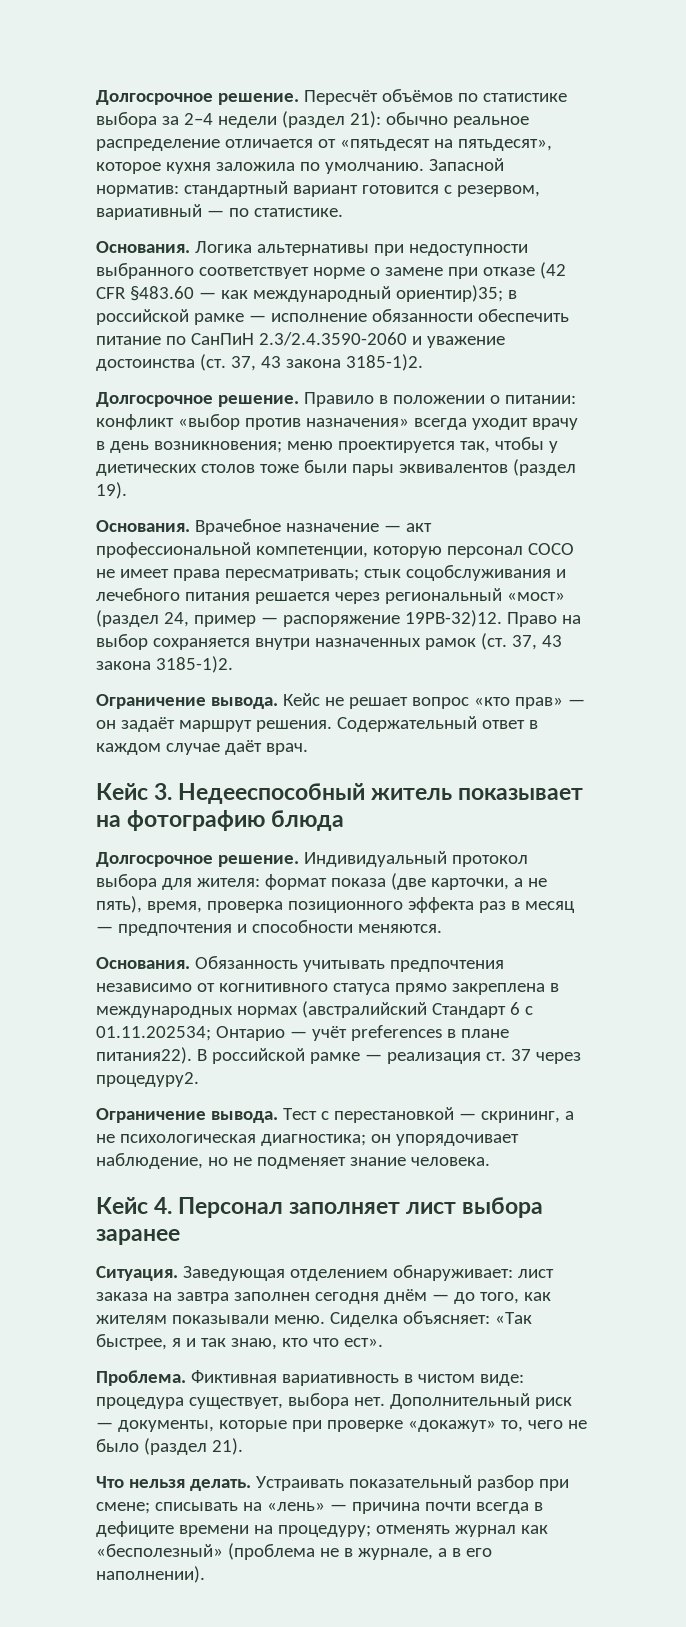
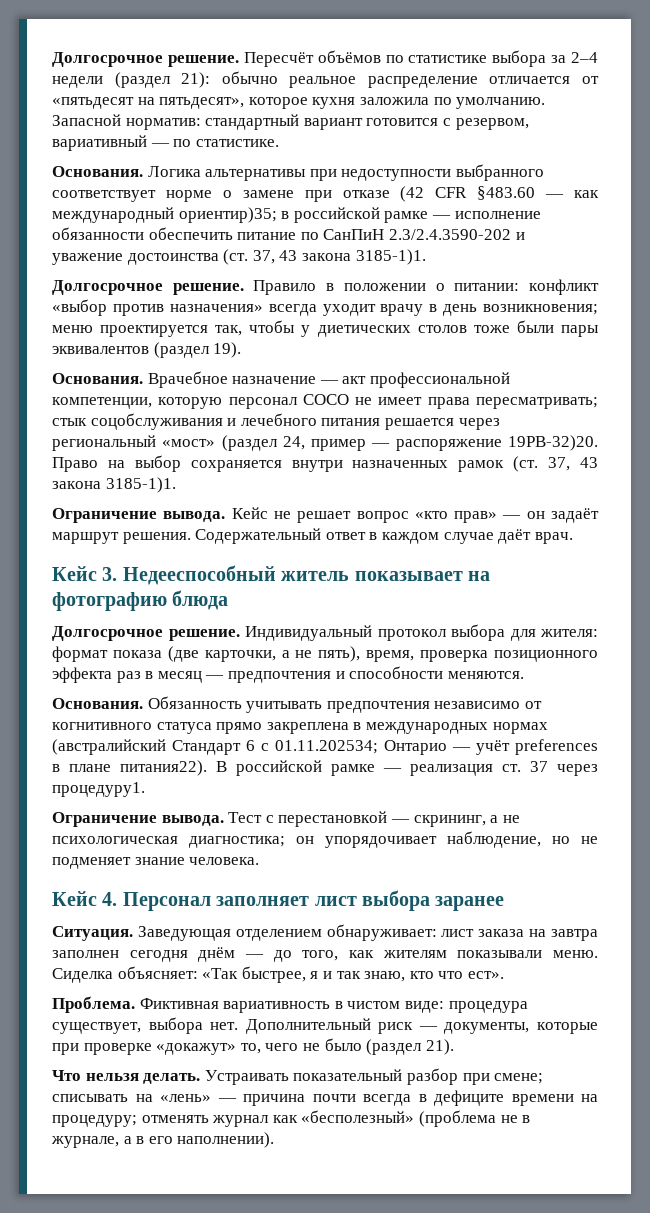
[258,332,407,346] 2.3/2.4.3590-2060 -> [388,229,511,240] 2.3/2.4.3590-202
[345,354,423,371] 3185-1)2. -> [355,249,426,265] 3185-1)1.
[404,610,502,627] 19РВ-32)12. -> [507,435,598,451] 19РВ-32)20.
[155,656,233,673] 3185-1)2. -> [105,477,176,493] 3185-1)1.
[96,1072,199,1087] процедуру2. -> [52,782,145,797] процедуру1.

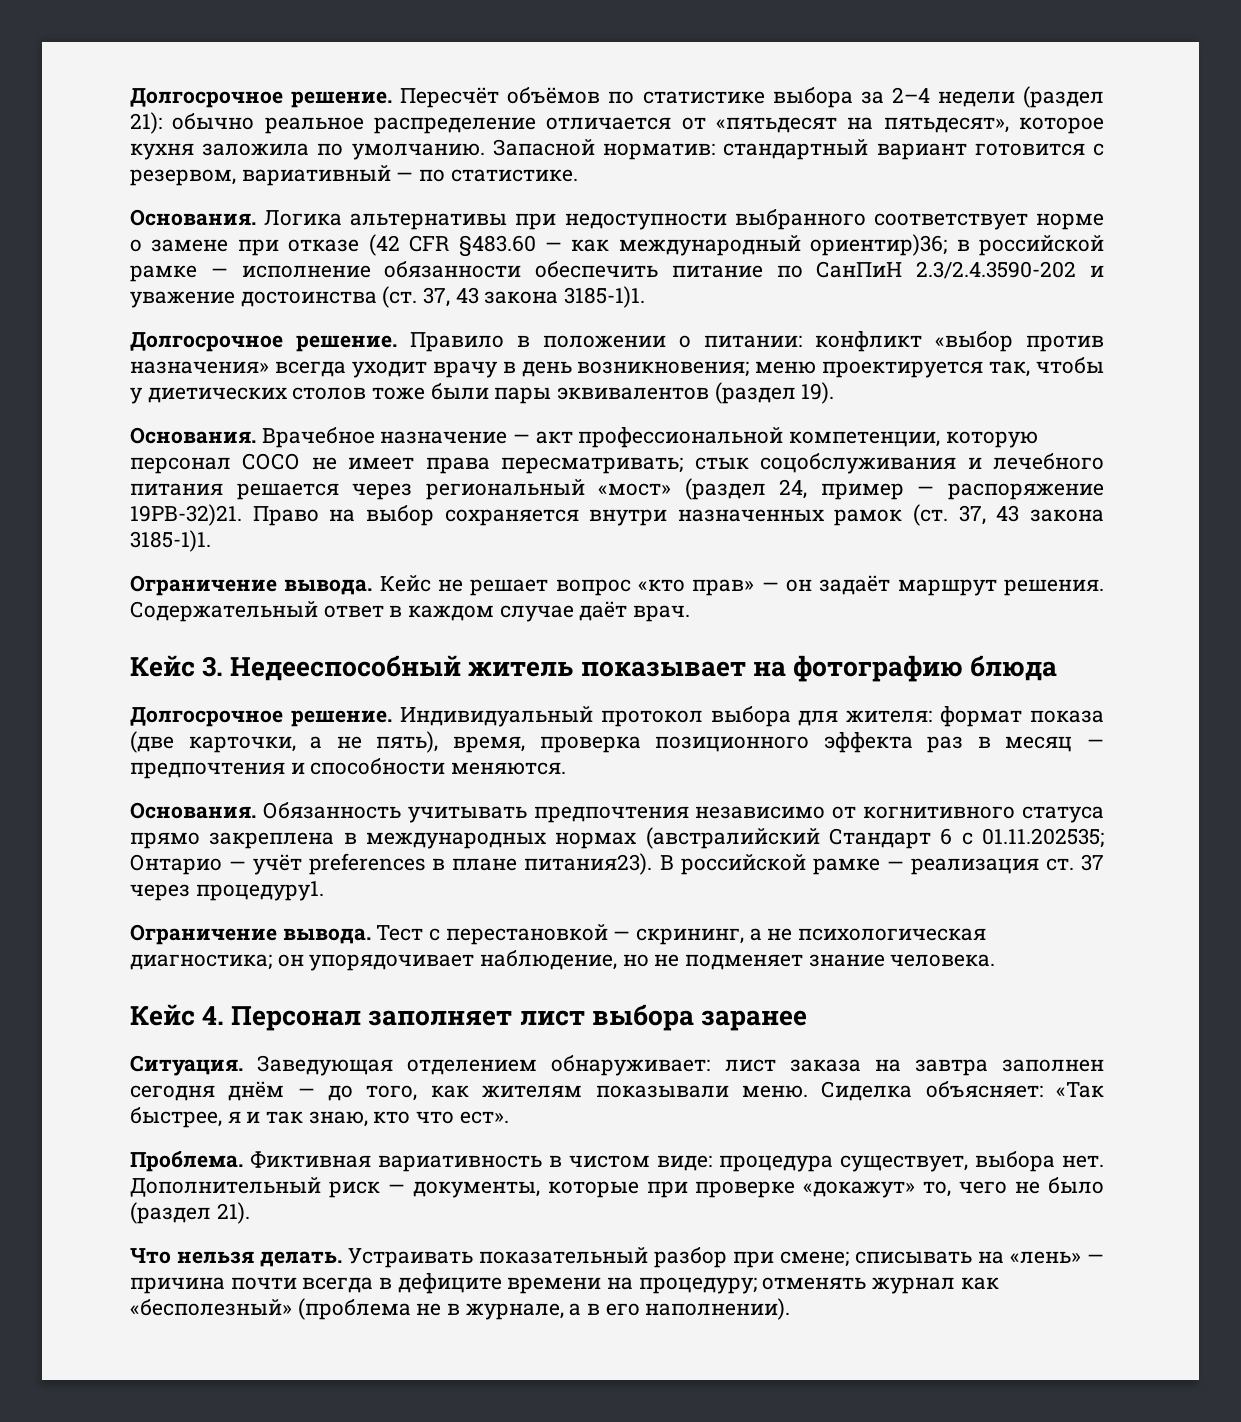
[178,207,277,223] ориентир)35; -> [810,234,948,256] ориентир)36;
[507,435,598,451] 19РВ-32)20. -> [130,504,242,526] 19РВ-32)21.
[275,740,378,754] 01.11.202534; -> [982,828,1104,848] 01.11.202535;
[120,760,207,776] питания22). -> [524,853,653,875] питания23).

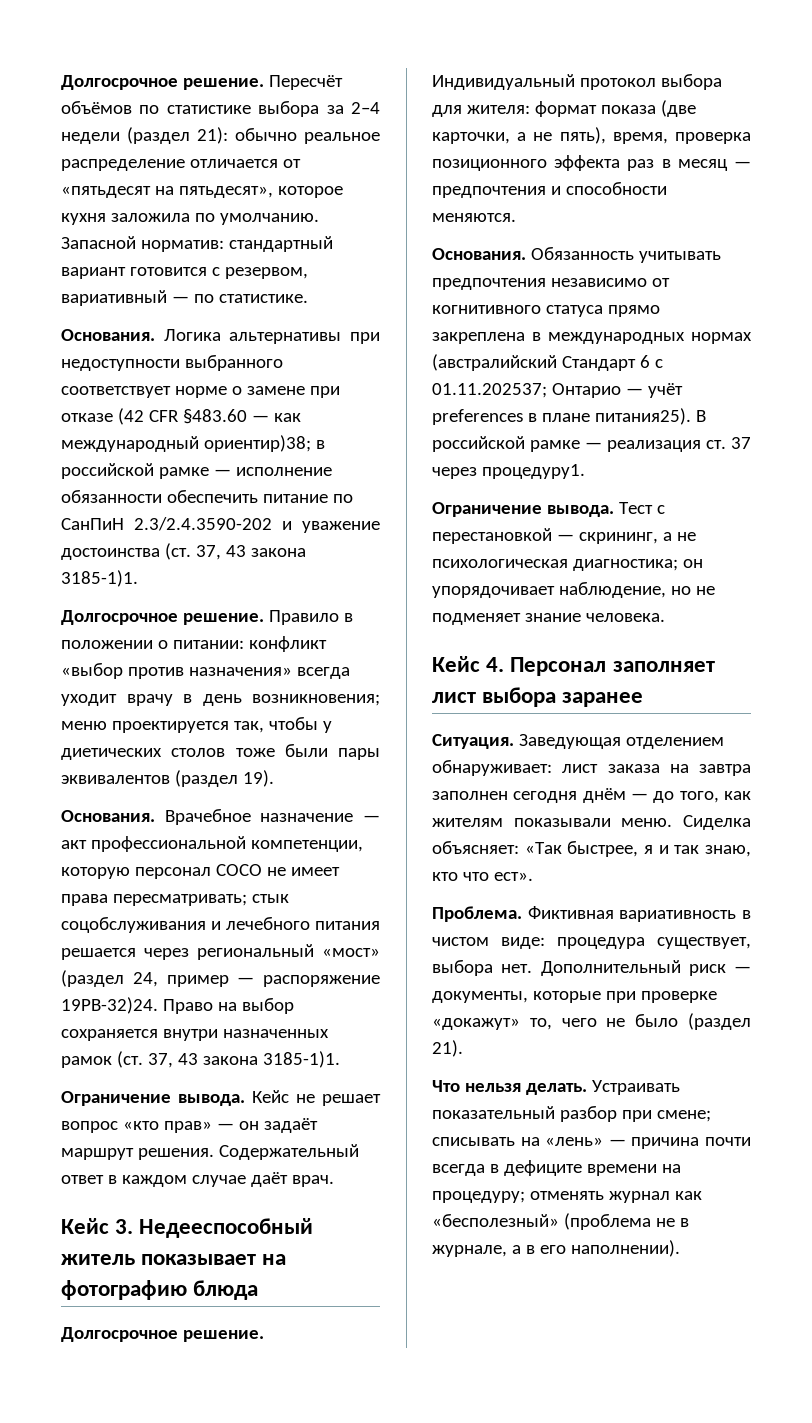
[810,234,948,256] ориентир)36; -> [203,435,311,452] ориентир)38;
[130,504,242,526] 19РВ-32)21. -> [61,997,158,1014] 19РВ-32)24.
[982,828,1104,848] 01.11.202535; -> [432,383,547,398] 01.11.202537;
[524,853,653,875] питания23). -> [594,408,691,425] питания25).

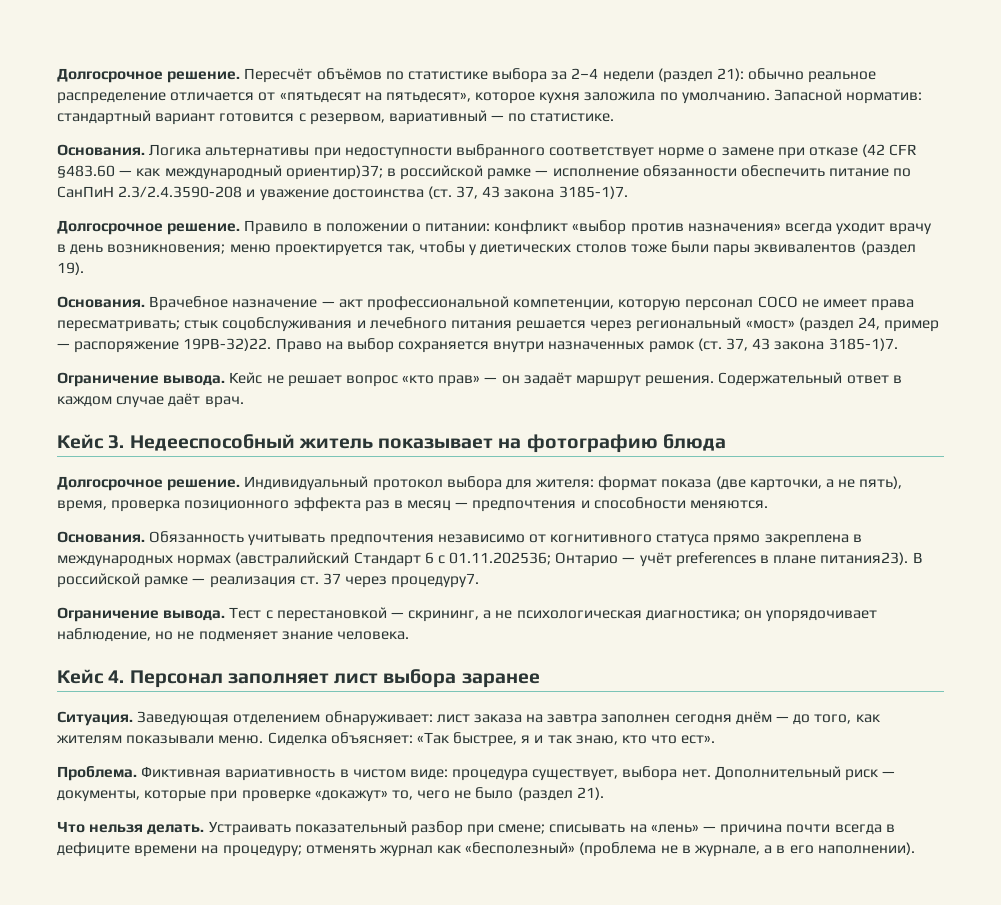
[203,435,311,452] ориентир)38; -> [285,165,383,180] ориентир)37;
[134,517,272,531] 2.3/2.4.3590-202 -> [118,186,243,198] 2.3/2.4.3590-208
[61,570,138,587] 3185-1)1. -> [558,186,628,199] 3185-1)7.
[61,997,158,1014] 19РВ-32)24. -> [183,338,272,351] 19РВ-32)22.
[262,1051,340,1068] 3185-1)1. -> [828,338,898,351] 3185-1)7.
[432,383,547,398] 01.11.202537; -> [449,552,552,565] 01.11.202536;
[594,408,691,425] питания25). -> [820,552,909,565] питания23).
[481,464,585,479] процедуру1. -> [391,573,480,588] процедуру7.

